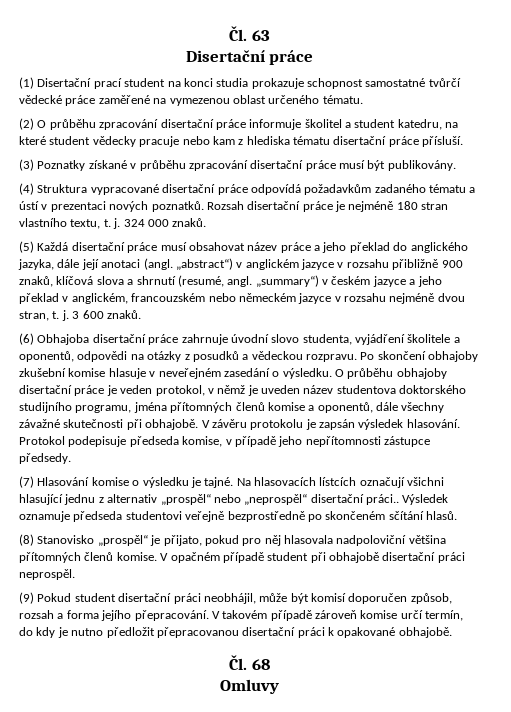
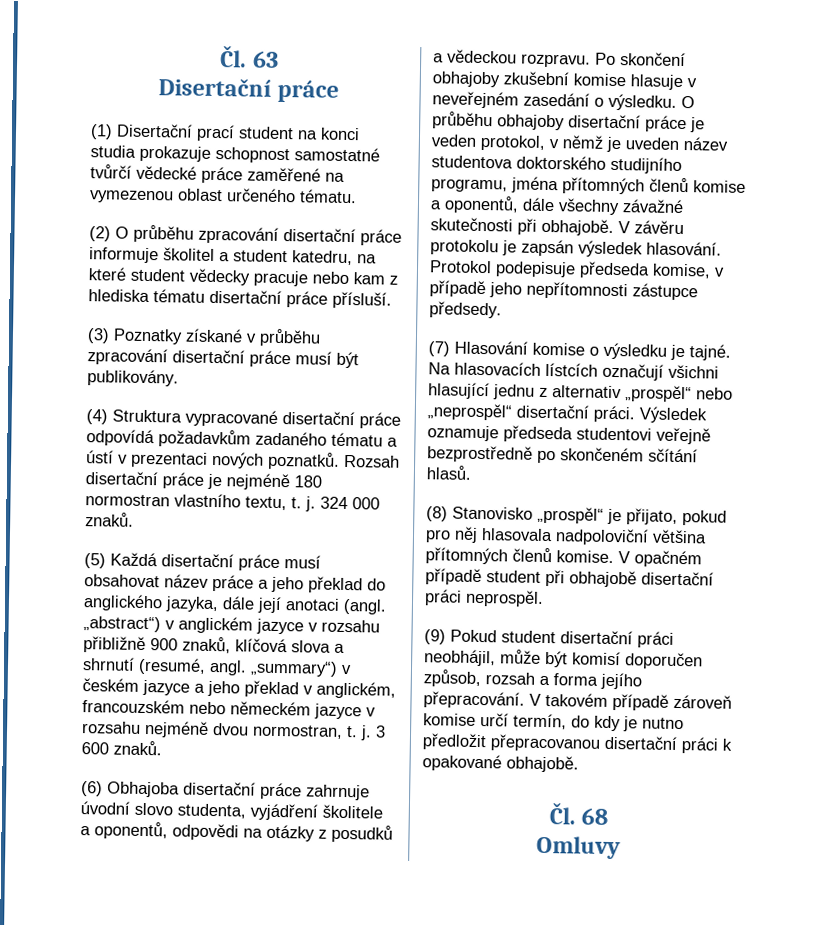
[421,202,449,210] stran -> [85,494,170,507] normostran
[19,311,49,321] stran, -> [252,724,343,739] normostran,
[366,494,399,505] práci.. -> [593,405,635,423] práci.

